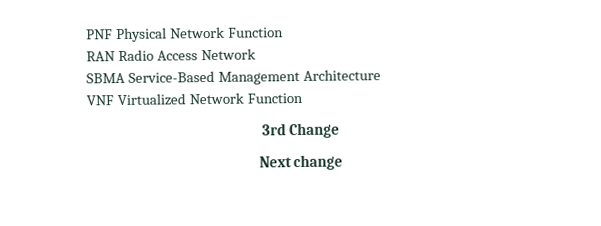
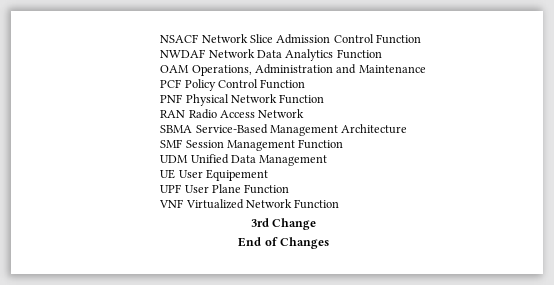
(86, 34) none -> [160,34,422,44] [160,49,382,61] [160,64,426,76] [160,79,306,91] NSACF Network Slice Admission Control Function // NWDAF Network Data Analytics Function // OAM Operations, Administration and Maintenance // PCF Policy Control Function //
(381, 75) none -> [160,139,344,151] [160,154,328,166] [160,169,269,181] [160,184,290,194] // SMF Session Management Function // UDM Unified Data Management // UE User Equipement // UPF User Plane Function
[258,154,344,171] Next change -> [238,237,329,249] End of Changes

